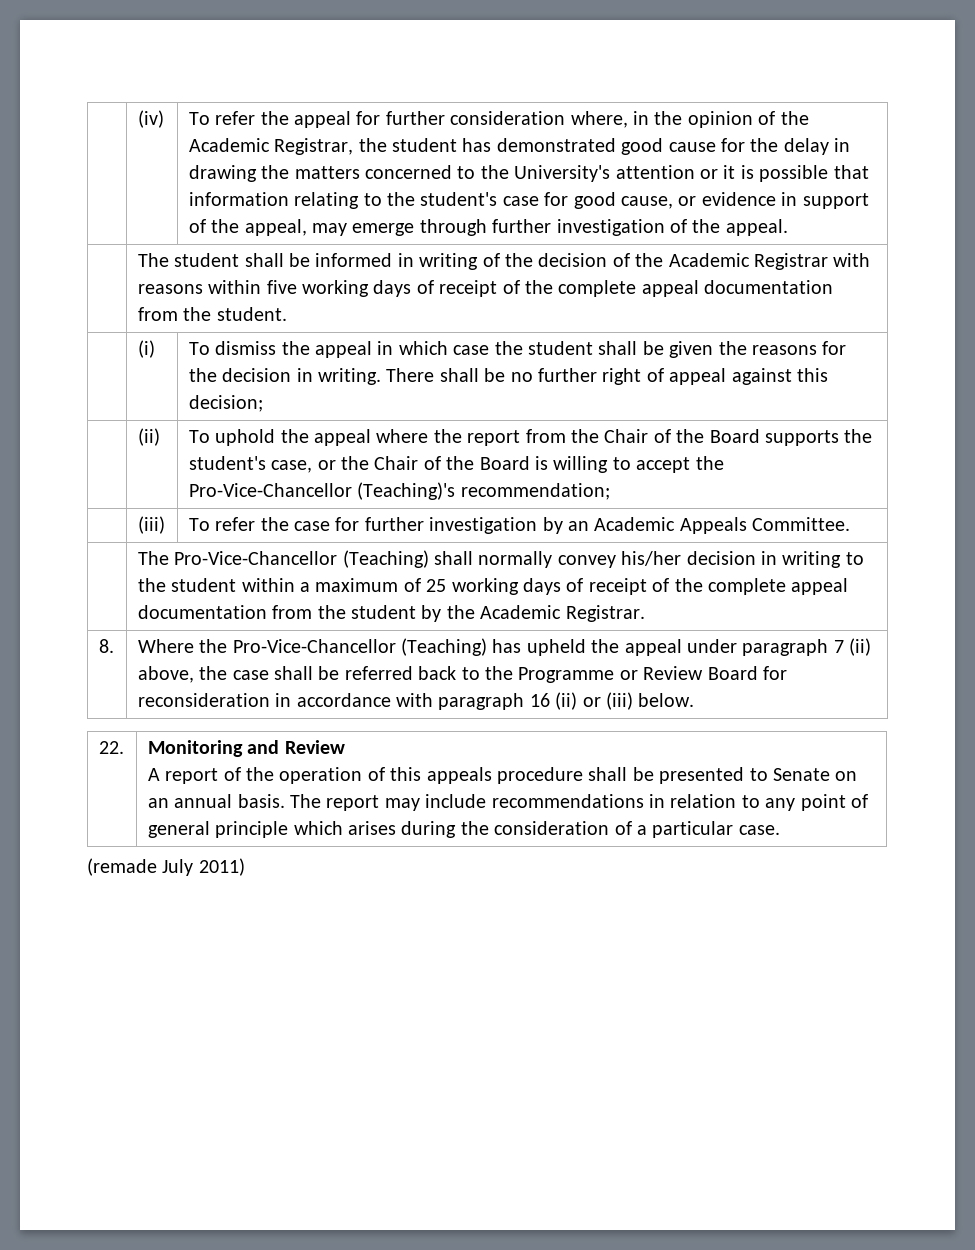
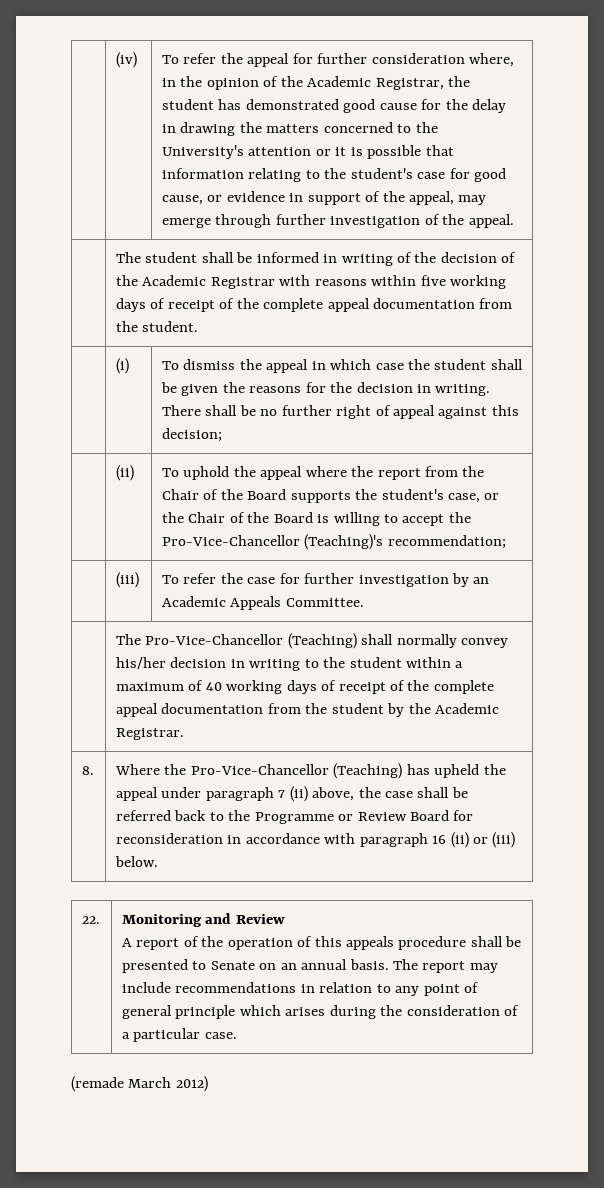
[426,579,447,592] 25 -> [205,682,222,691] 40
[162,858,245,876] July 2011) -> [128,1076,208,1092] March 2012)

